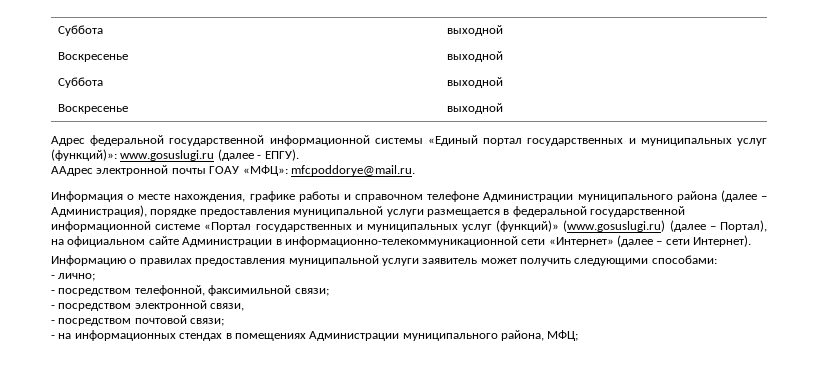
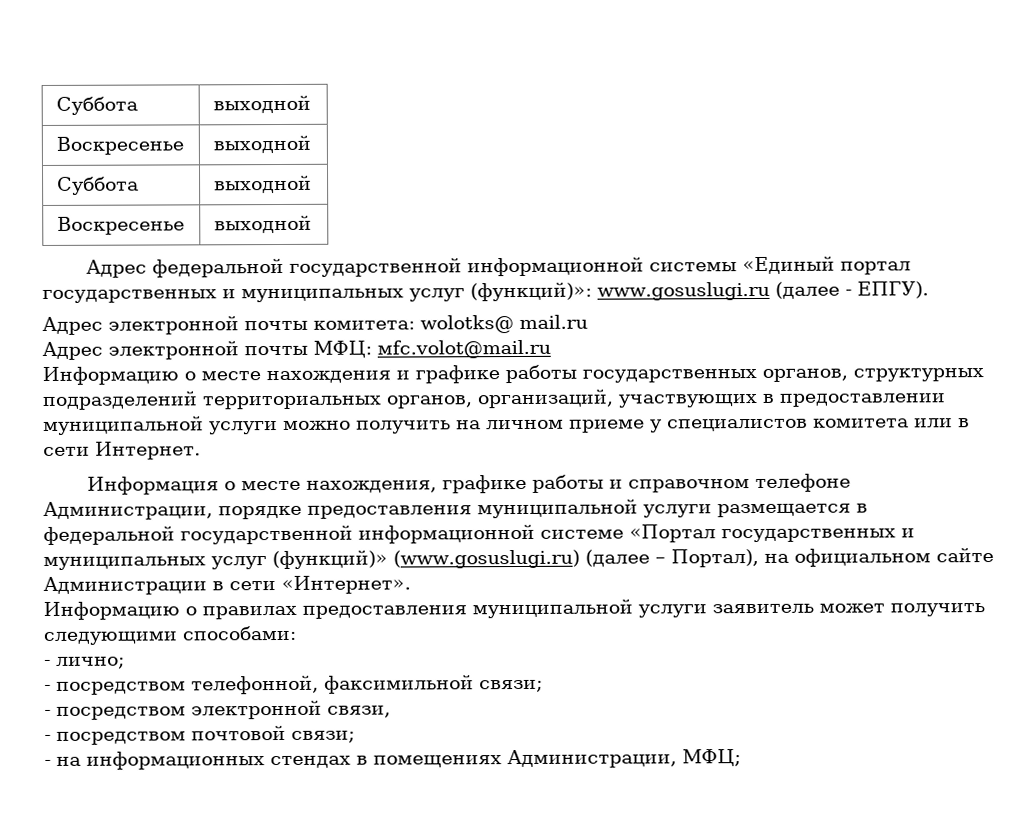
[51,165,415,176] ААдрес электронной почты ГОАУ «МФЦ»: mfcpoddorye@mail.ru. -> [42,314,588,335] [42,339,551,360] [42,364,984,385] [42,388,945,410] [43,415,970,435] [43,441,201,460] Адрес электронной почты комитета: wolotks@ mail.ru // Адрес электронной почты МФЦ: мfc.volot@mail.ru // Информацию о месте нахождения и графике работы государственных органов, структурных подразделений территориальных органов, организаций, участвующих в предоставлении муниципальной услуги можно получить на личном приеме у специалистов комитета или в сети Интернет.
[483,190,768,202] [51,205,147,217] Администрации муниципального района (далее – Администрация), -> [43,501,213,520] Администрации,
[284,235,752,247] информационно-телекоммуникационной сети «Интернет» (далее – сети Интернет). -> [229,575,411,594] сети «Интернет».
[309,330,544,341] Администрации муниципального района, -> [507,749,677,769] Администрации,

